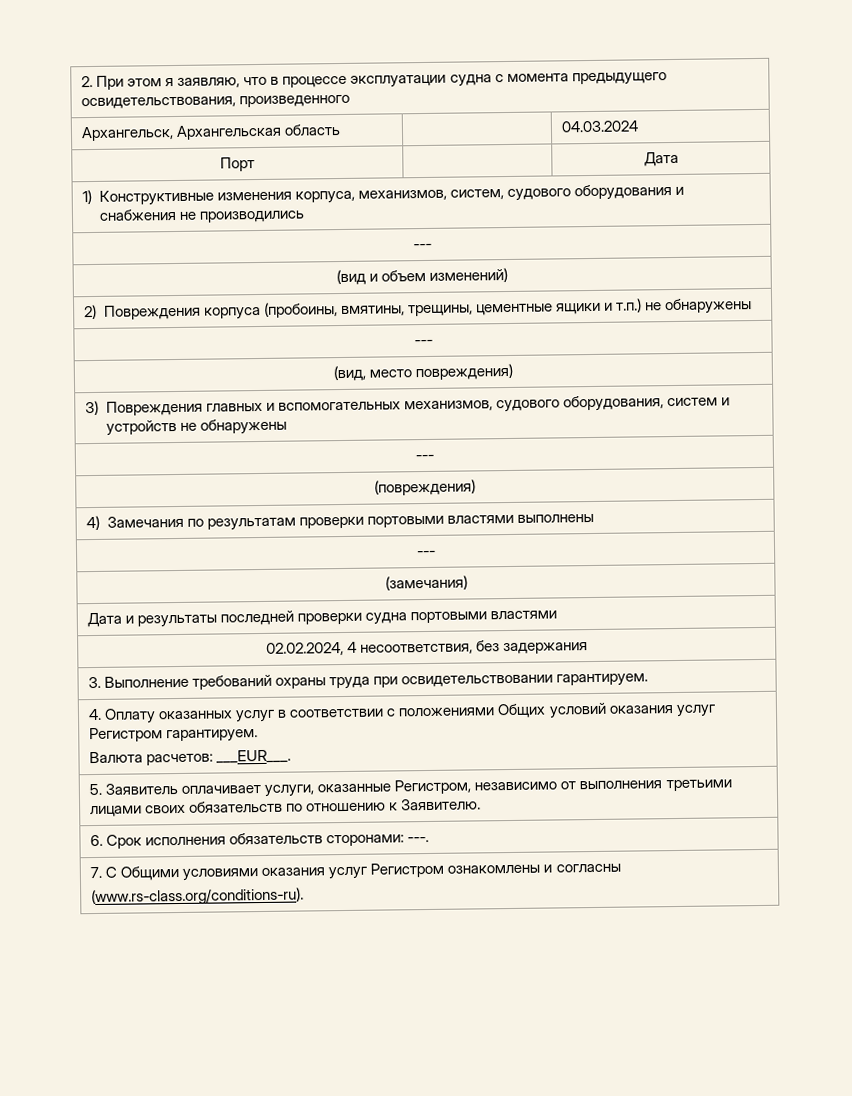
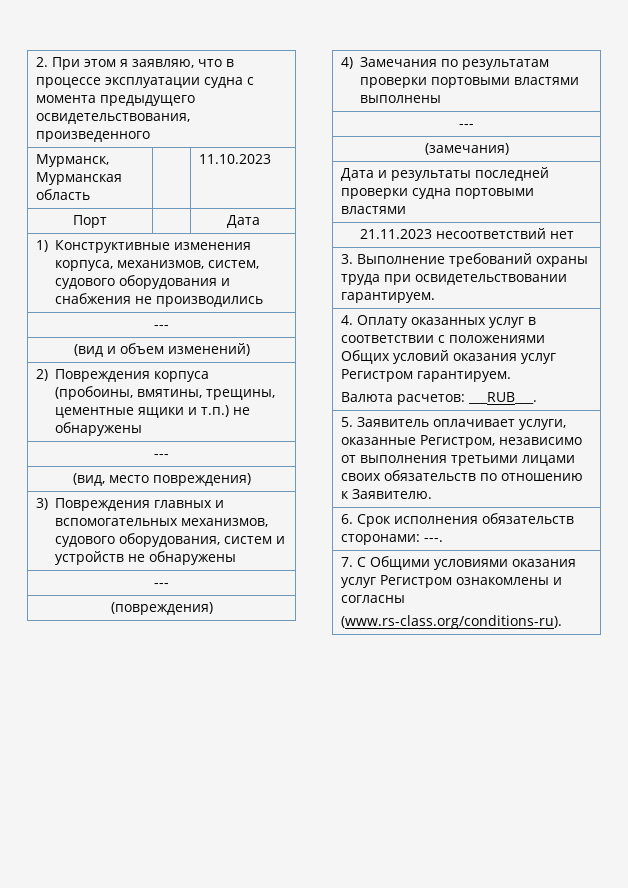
[81,124,283,142] Архангельск, Архангельская -> [35,154,109,167] [35,172,122,185] Мурманск, Мурманская
[561,120,639,133] 04.03.2024 -> [198,154,271,164] 11.10.2023
[265,640,589,656] 02.02.2024, 4 несоответствия, без задержания -> [359,228,574,239] 21.11.2023 несоответствий нет
[216,749,292,764] ___EUR___. -> [467,392,537,404] ___RUB___.

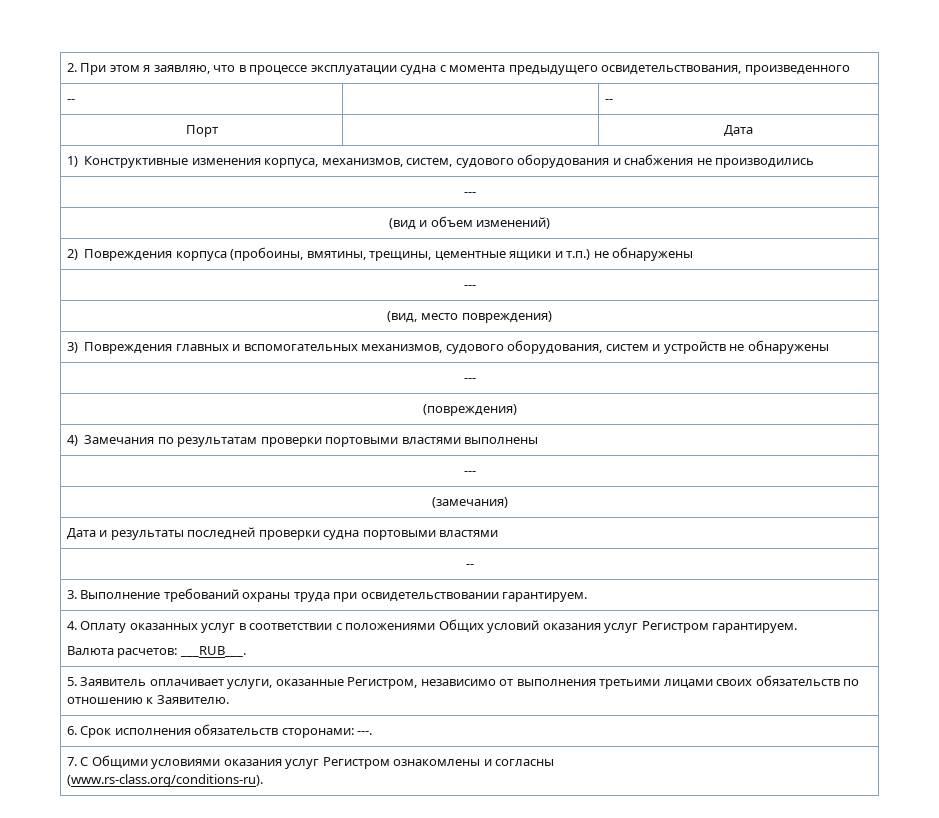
[35,154,109,167] [35,172,122,185] [35,189,90,200] [198,154,271,164] Мурманск, Мурманская область | | 11.10.2023 -> [66,99,75,103] [604,99,613,103] -- | | --
[359,228,574,239] 21.11.2023 несоответствий нет -> [465,564,474,568] --

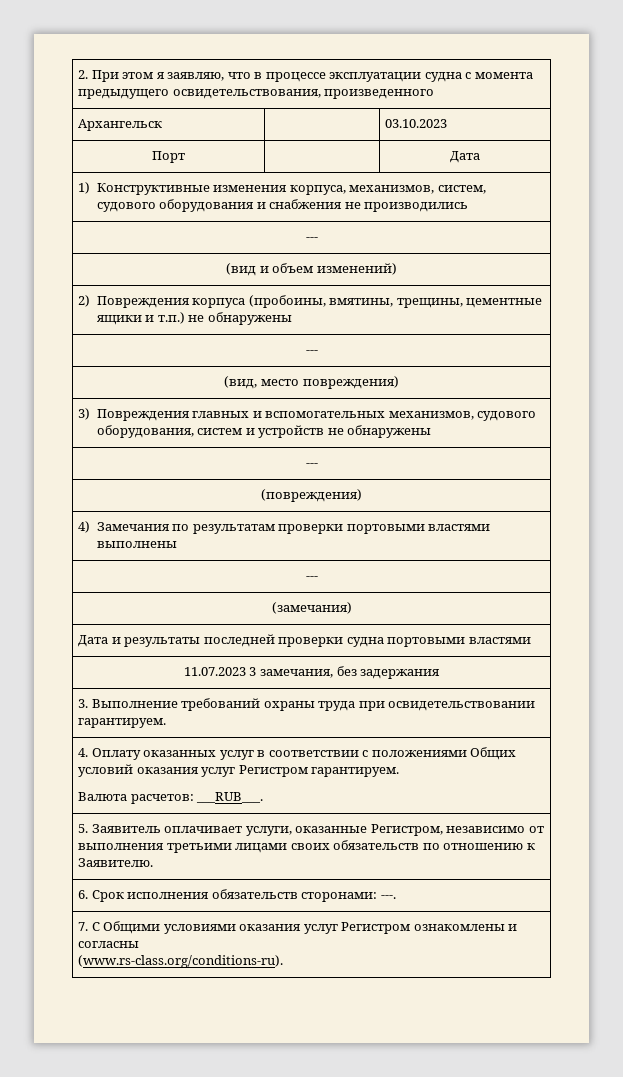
[66,99,75,103] [604,99,613,103] -- | | -- -> [78,119,163,131] [385,119,448,128] Архангельск | | 03.10.2023
[465,564,474,568] -- -> [183,666,441,679] 11.07.2023 3 замечания, без задержания

